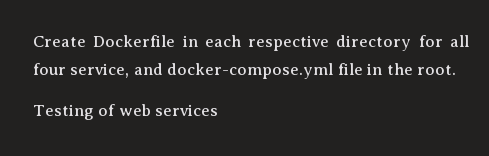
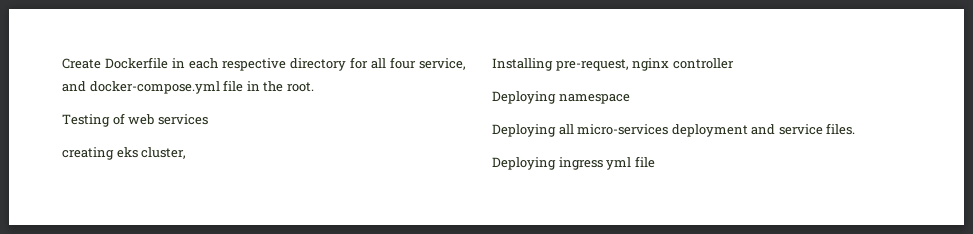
(219, 110) none -> [62,147,187,160] [492,58,734,71] [492,91,630,104] [492,123,856,137] [492,156,655,170] // creating eks cluster, // Installing pre-request, nginx controller // Deploying namespace // Deploying all micro-services deployment and service files. // Deploying ingress yml file

